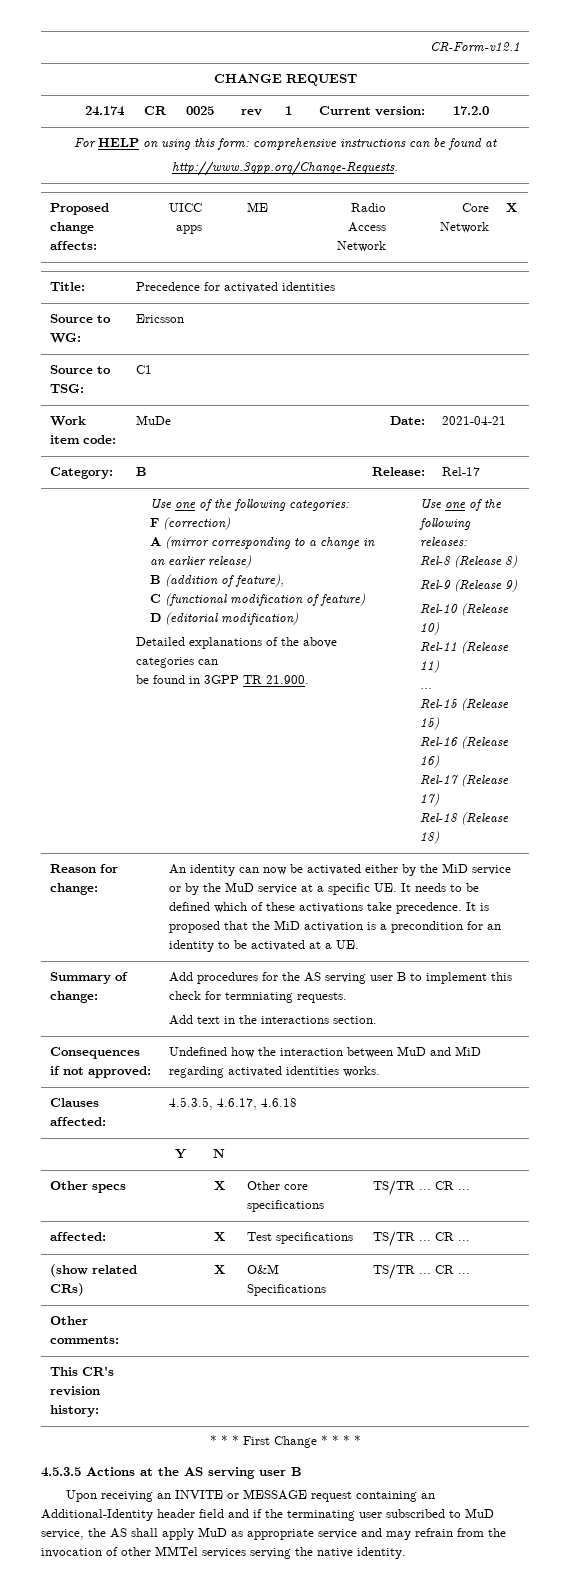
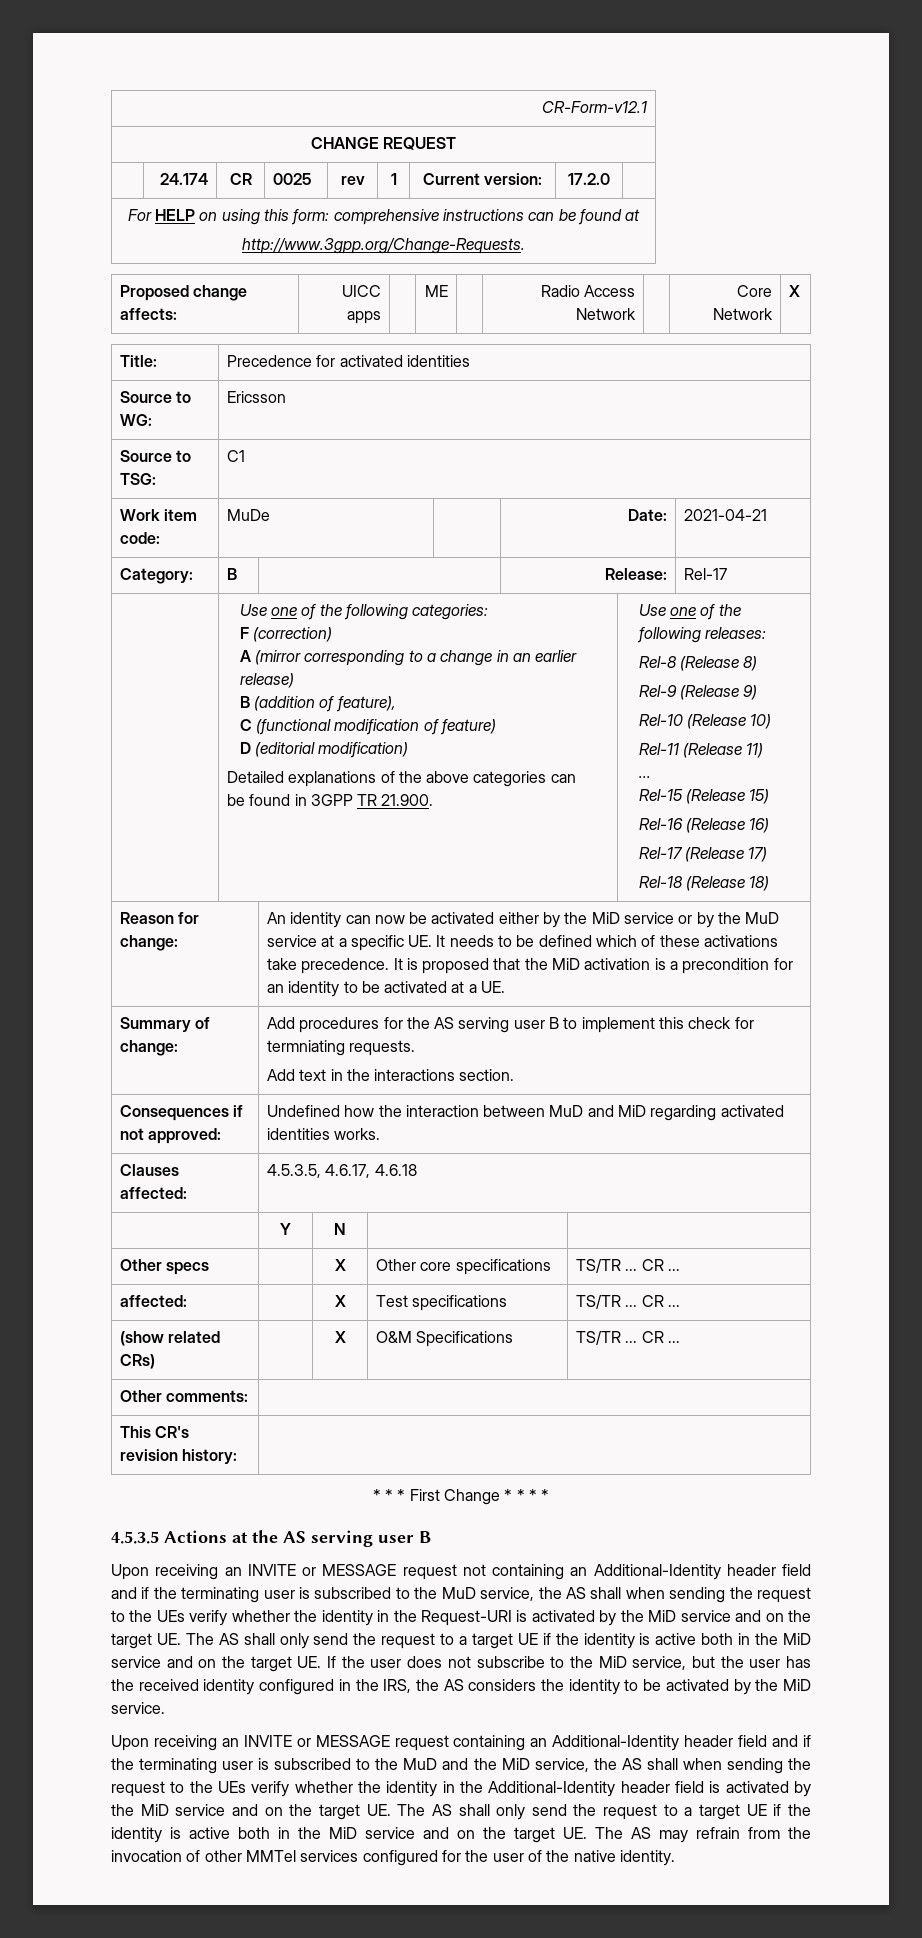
(352, 1496) none -> [462,1564,486,1576] not
[386,1509,461,1518] subscribed to -> [299,1587,438,1599] is subscribed to the
[162,1527,382,1540] apply MuD as appropriate service and -> [625,1587,812,1603] [111,1610,812,1626] [111,1633,812,1649] [111,1656,812,1672] [111,1679,812,1695] [111,1702,165,1714] [111,1735,811,1751] [111,1758,811,1774] [111,1781,812,1797] [111,1804,811,1820] [111,1827,651,1843] when sending the request to the UEs verify whether the identity in the Request-URI is activated by the MiD service and on the target UE. The AS shall only send the request to a target UE if the identity is active both in the MiD service and on the target UE. If the user does not subscribe to the MiD service, but the user has the received identity configured in the IRS, the AS considers the identity to be activated by the MiD service. // Upon receiving an INVITE or MESSAGE request containing an Additional-Identity header field and if the terminating user is subscribed to the MuD and the MiD service, the AS shall when sending the request to the UEs verify whether the identity in the Additional-Identity header field is activated by the MiD service and on the target UE. The AS shall only send the request to a target UE if the identity is active both in the MiD service and on the target UE. The AS
[250,1548,291,1559] serving -> [362,1850,542,1866] configured for the user of

